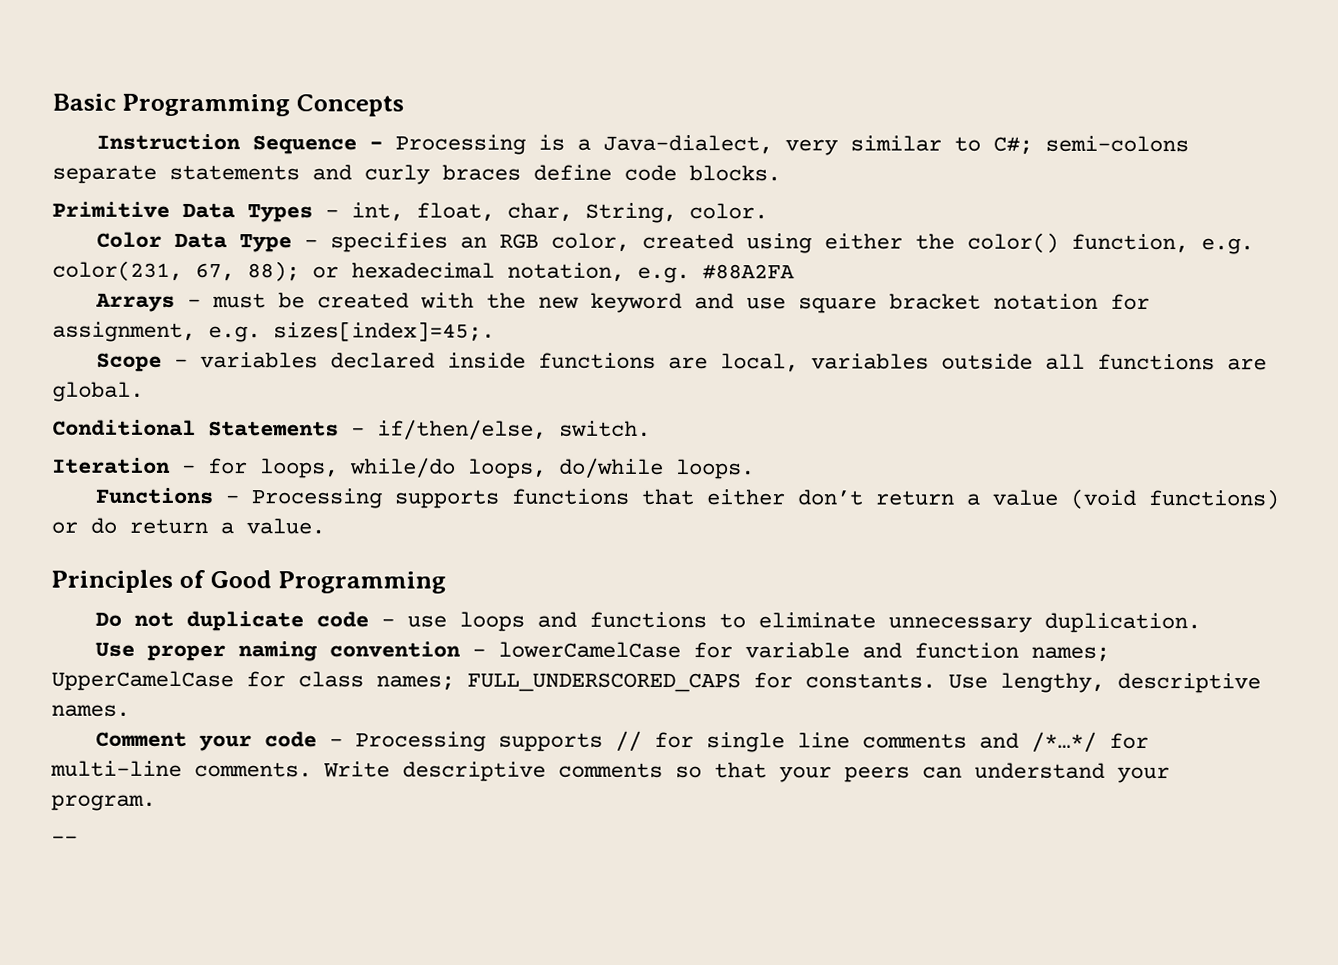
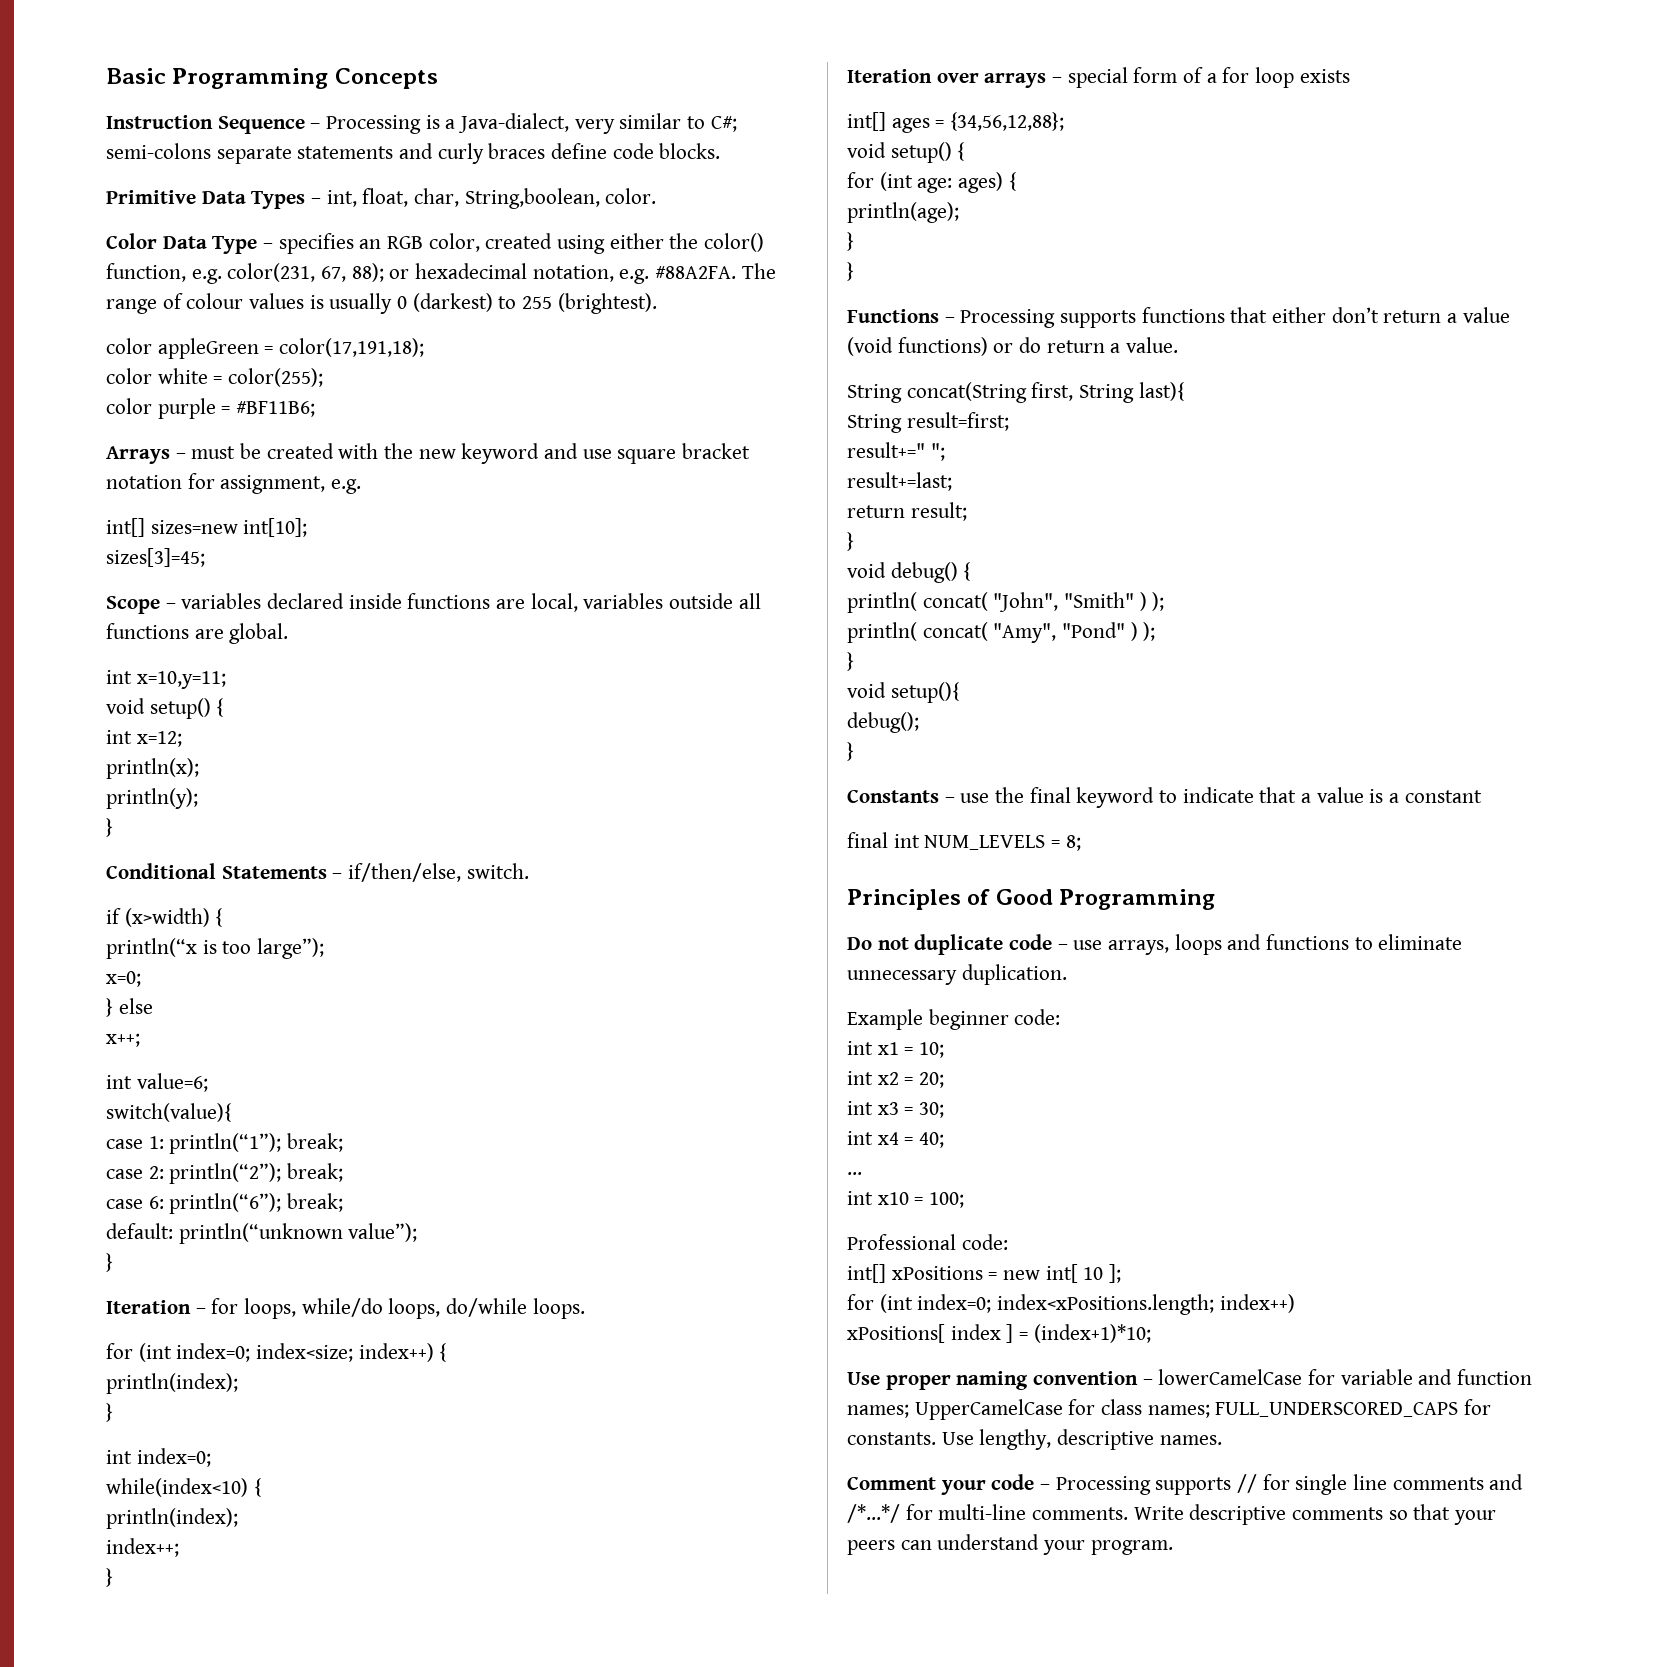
[585,202,677,224] String, -> [464,188,600,209] String,boolean,
[702,264,795,280] #88A2FA -> [655,263,776,279] [106,293,657,314] [106,338,425,359] [106,368,324,387] [106,398,316,419] #88A2FA. The range of colour values is usually 0 (darkest) to 255 (brightest). // color appleGreen = color(17,191,18); // color white = color(255); // color purple = #BF11B6;
[273,321,495,342] sizes[index]=45;. -> [106,518,308,537] [106,548,205,567] // int[] sizes=new int[10]; // sizes[3]=45;
(144, 391) none -> [106,670,226,689] [106,698,224,719] [106,730,182,747] [106,758,199,779] [106,788,198,809] [106,818,113,837] // int x=10,y=11; // void setup() { // int x=12; // println(x); // println(y); // }
(651, 428) none -> [106,908,223,927] [106,938,325,959] [106,971,141,987] [106,998,153,1017] [106,1033,140,1047] [106,1073,208,1092] [106,1103,231,1122] [106,1133,344,1154] [106,1163,344,1184] [106,1193,344,1214] [106,1223,418,1244] [106,1253,113,1272] // if (x>width) { // println(“x is too large”); // x=0; // } else // x++; // int value=6; // switch(value){ // case 1: println(“1”); break; // case 2: println(“2”); break; // case 6: println(“6”); break; // default: println(“unknown value”); // }
(755, 469) none -> [106,1343,447,1362] [106,1373,238,1394] [106,1403,113,1422] [106,1448,211,1467] [106,1478,261,1497] [106,1508,238,1529] [106,1538,179,1557] [106,1568,113,1587] [847,67,1350,88] [847,112,1065,133] [847,142,965,163] [847,172,1016,193] [847,202,959,223] [847,232,854,251] [847,262,854,281] // for (int index=0; index<size; index++) { // println(index); // } // int index=0; // while(index<10) { // println(index); // index++; // } // Iteration over arrays – special form of a for loop exists // int[] ages = {34,56,12,88}; // void setup() { // for (int age: ages) { // println(age); // } // }
(325, 526) none -> [847,382,1184,403] [847,412,1009,433] [847,442,945,461] [847,472,952,491] [847,502,967,521] [847,532,854,551] [847,562,971,583] [847,592,1165,613] [847,622,1156,643] [847,652,854,671] [847,682,959,703] [847,712,919,733] [847,742,854,761] [847,787,1482,808] [847,832,1081,851] // String concat(String first, String last){ // String result=first; // result+=" "; // result+=last; // return result; // } // void debug() { // println( concat( "John", "Smith" ) ); // println( concat( "Amy", "Pond" ) ); // } // void setup(){ // debug(); // } // Constants – use the final keyword to indicate that a value is a constant // final int NUM_LEVELS = 8;
(447, 621) none -> [1108,940,1170,955] arrays,
(1201, 623) none -> [847,1009,1061,1030] [847,1041,945,1058] [847,1071,945,1088] [847,1101,945,1118] [847,1131,945,1148] [847,1172,862,1175] [847,1191,965,1208] [847,1234,1008,1250] [847,1264,1122,1283] [847,1294,1295,1315] [847,1324,1151,1343] // Example beginner code: // int x1 = 10; // int x2 = 20; // int x3 = 30; // int x4 = 40; // … // int x10 = 100; // Professional code: // int[] xPositions = new int[ 10 ]; // for (int index=0; index<xPositions.length; index++) // xPositions[ index ] = (index+1)*10;
[51,835,78,844] // -- -> (1173, 1547) none

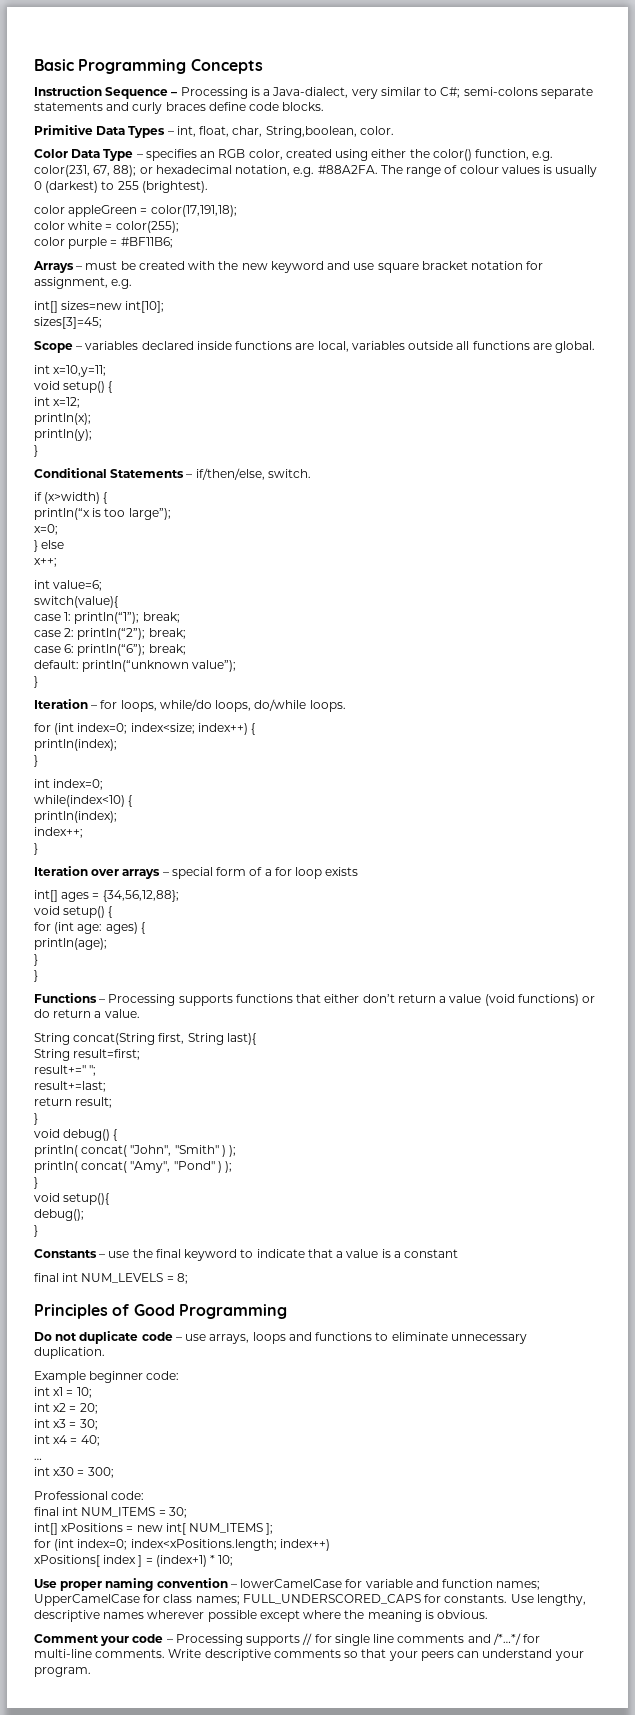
[877,1192,965,1208] x10 = 100; -> [53,1467,114,1478] x30 = 300;
(1008, 1242) none -> [34,1507,187,1518] // final int NUM_ITEMS = 30;
[1083,1267,1104,1280] 10 -> [189,1523,264,1533] NUM_ITEMS
[1033,1324,1151,1343] (index+1)*10; -> [155,1555,234,1567] (index+1) * 10;
[1159,1435,1222,1445] names. -> [103,1610,489,1622] names wherever possible except where the meaning is obvious.

